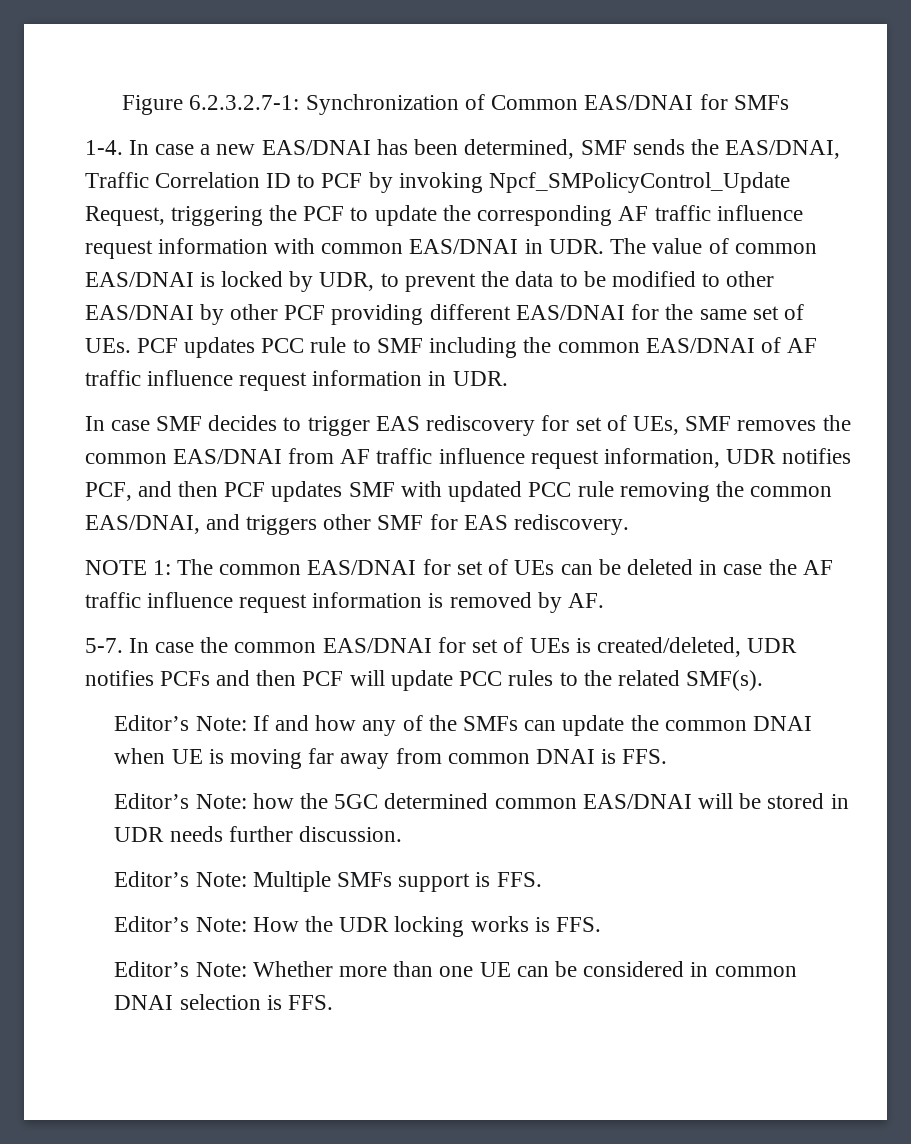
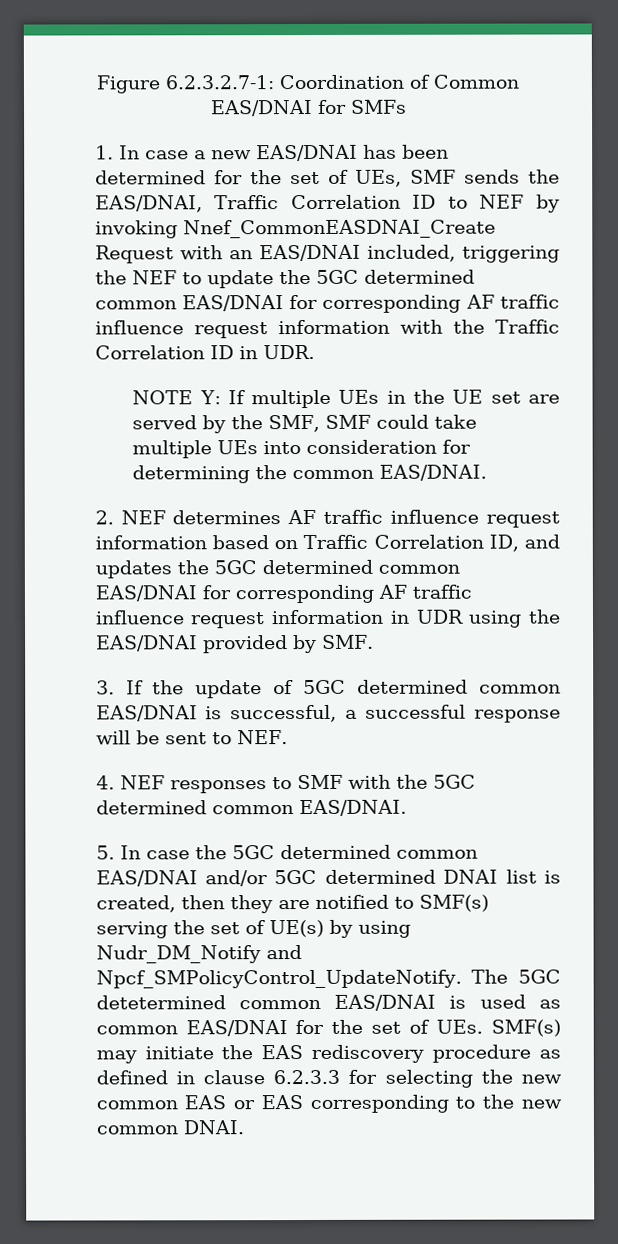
[305,94,459,115] Synchronization -> [279,74,404,90] Coordination
[84,140,123,155] 1-4. -> [94,145,114,160] 1.
[464,139,575,159] determined, -> [94,169,402,187] determined for the set of UEs,
[321,173,363,188] PCF -> [479,194,525,209] NEF
[489,172,791,193] [84,206,165,226] Npcf_SMPolicyControl_Update Request, -> [182,219,496,239] [94,244,456,264] Nnef_CommonEASDNAI_Create Request with an EAS/DNAI included,
[303,206,345,221] PCF -> [131,270,177,285] NEF
(471, 213) none -> [315,269,475,284] [94,294,319,312] 5GC determined common EAS/DNAI for
[321,238,817,254] [84,271,775,292] [84,304,804,325] [84,337,781,358] common EAS/DNAI in UDR. The value of common EAS/DNAI is locked by UDR, to prevent the data to be modified to other EAS/DNAI by other PCF providing different EAS/DNAI for the same set of UEs. PCF updates PCC rule to SMF including the common EAS/DNAI of -> [452,319,560,334] [94,344,315,360] [132,389,561,409] [132,414,478,434] [132,439,472,459] [132,464,488,484] [94,509,561,528] [94,534,561,552] [94,559,460,579] [94,584,374,604] the Traffic Correlation ID in UDR. // NOTE Y: If multiple UEs in the UE set are served by the SMF, SMF could take multiple UEs into consideration for determining the common EAS/DNAI. // 2. NEF determines AF traffic influence request information based on Traffic Correlation ID, and updates the 5GC determined common EAS/DNAI for corresponding
[452,371,508,386] [84,415,851,436] [84,448,851,469] [84,481,833,502] [84,514,630,535] [84,559,833,575] [84,592,605,613] [84,637,798,657] [84,670,764,691] [114,715,813,736] [114,748,668,769] [114,793,849,809] [114,826,402,842] [114,871,542,892] [114,916,601,937] [114,961,797,977] [114,994,333,1010] UDR. // In case SMF decides to trigger EAS rediscovery for set of UEs, SMF removes the common EAS/DNAI from AF traffic influence request information, UDR notifies PCF, and then PCF updates SMF with updated PCC rule removing the common EAS/DNAI, and triggers other SMF for EAS rediscovery. // NOTE 1: The common EAS/DNAI for set of UEs can be deleted in case the AF traffic influence request information is removed by AF. // 5-7. In case the common EAS/DNAI for set of UEs is created/deleted, UDR notifies PCFs and then PCF will update PCC rules to the related SMF(s). // Editor’s Note: If and how any of the SMFs can update the common DNAI when UE is moving far away from common DNAI is FFS. // Editor’s Note: how the 5GC determined common EAS/DNAI will be stored in UDR needs further discussion. // Editor’s Note: Multiple SMFs support is FFS. // Editor’s Note: How the UDR locking works is FFS. // Editor’s Note: Whether more than one UE can be considered in common DNAI selection is FFS. -> [415,609,561,628] [95,634,374,654] [95,679,561,699] [95,704,561,723] [95,730,288,745] [95,774,476,794] [95,799,407,817] [95,844,478,860] [95,869,562,887] [95,894,489,914] [95,919,411,939] [95,945,302,964] [95,969,561,989] [95,994,561,1011] [95,1019,561,1037] [95,1044,562,1064] [95,1069,562,1088] [95,1094,563,1113] [95,1120,244,1135] UDR using the EAS/DNAI provided by SMF. // 3. If the update of 5GC determined common EAS/DNAI is successful, a successful response will be sent to NEF. // 4. NEF responses to SMF with the 5GC determined common EAS/DNAI. // 5. In case the 5GC determined common EAS/DNAI and/or 5GC determined DNAI list is created, then they are notified to SMF(s) serving the set of UE(s) by using Nudr_DM_Notify and Npcf_SMPolicyControl_UpdateNotify. The 5GC detetermined common EAS/DNAI is used as common EAS/DNAI for the set of UEs. SMF(s) may initiate the EAS rediscovery procedure as defined in clause 6.2.3.3 for selecting the new common EAS or EAS corresponding to the new common DNAI.

